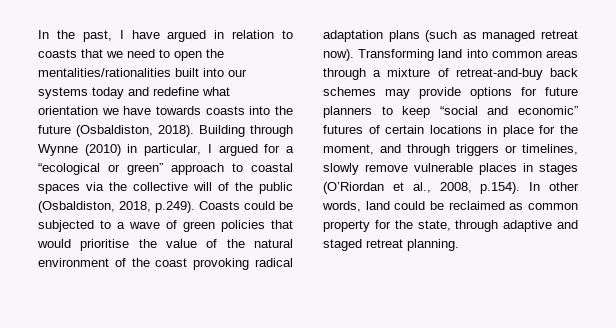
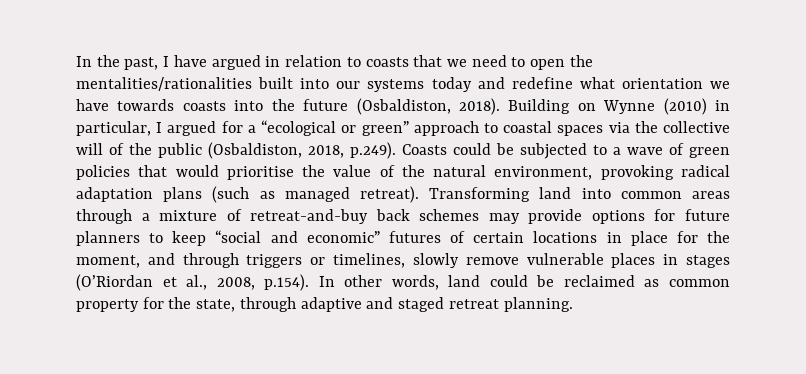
[250,125,293,137] through -> [577,103,596,111] on
[38,258,188,267] environment of the coast -> [494,166,593,180] environment,
[541,30,578,39] [323,49,354,61] retreat now). -> [359,186,419,203] retreat).

